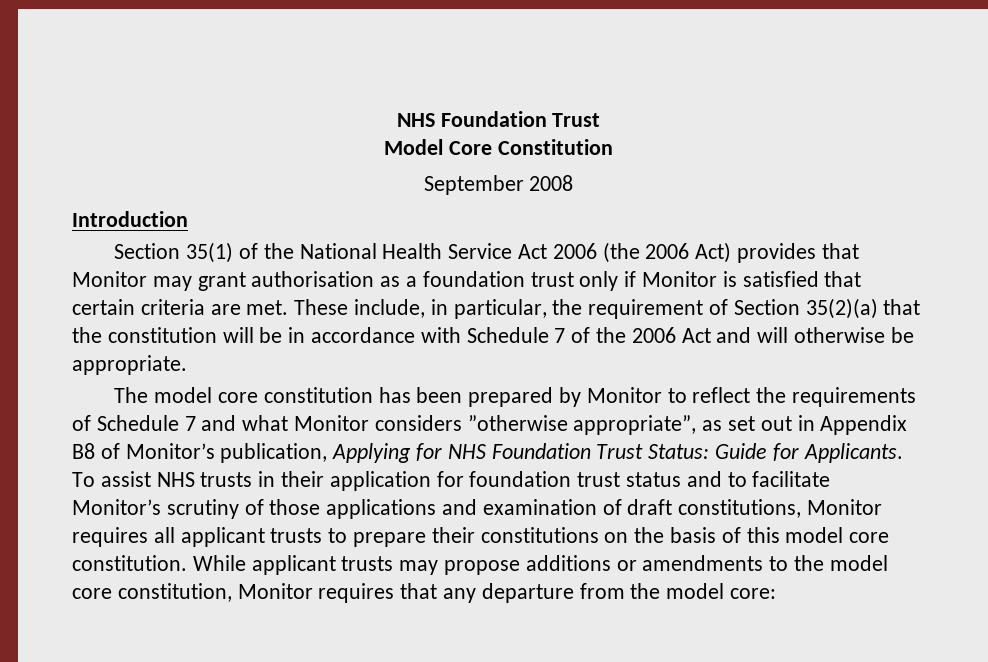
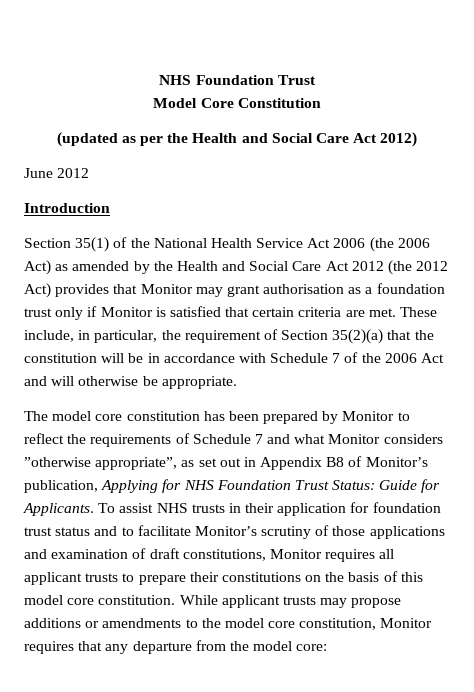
[423,175,574,195] September 2008 -> [56,132,418,147] [24,168,90,178] (updated as per the Health and Social Care Act 2012) // June 2012
(732, 252) none -> [55,260,449,275] [24,283,51,298] as amended by the Health and Social Care Act 2012 (the 2012 Act)

